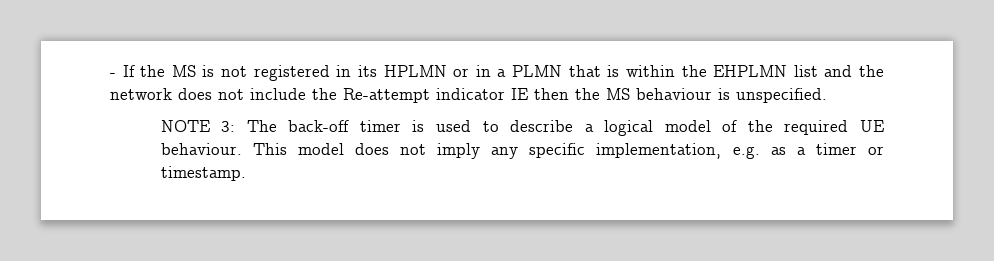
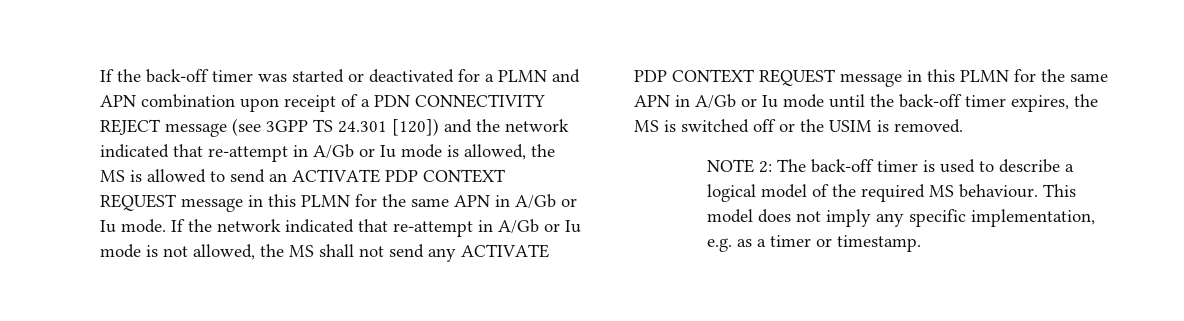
[110,65,884,81] [110,88,827,103] - If the MS is not registered in its HPLMN or in a PLMN that is within the EHPLMN list and the network does not include the Re-attempt indicator IE then the MS behaviour is unspecified. -> [100,69,580,83] [100,94,545,112] [100,118,569,137] [100,144,555,162] [100,169,505,183] [100,194,577,212] [100,219,581,237] [100,244,549,262] [634,69,1108,87] [634,94,1098,112] [634,119,963,133] If the back-off timer was started or deactivated for a PLMN and APN combination upon receipt of a PDN CONNECTIVITY REJECT message (see 3GPP TS 24.301 [120]) and the network indicated that re-attempt in A/Gb or Iu mode is allowed, the MS is allowed to send an ACTIVATE PDP CONTEXT REQUEST message in this PLMN for the same APN in A/Gb or Iu mode. If the network indicated that re-attempt in A/Gb or Iu mode is not allowed, the MS shall not send any ACTIVATE PDP CONTEXT REQUEST message in this PLMN for the same APN in A/Gb or Iu mode until the back-off timer expires, the MS is switched off or the USIM is removed.
[221,121,236,132] 3: -> [758,161,772,173] 2:
[860,120,885,132] UE -> [928,185,954,197] MS

